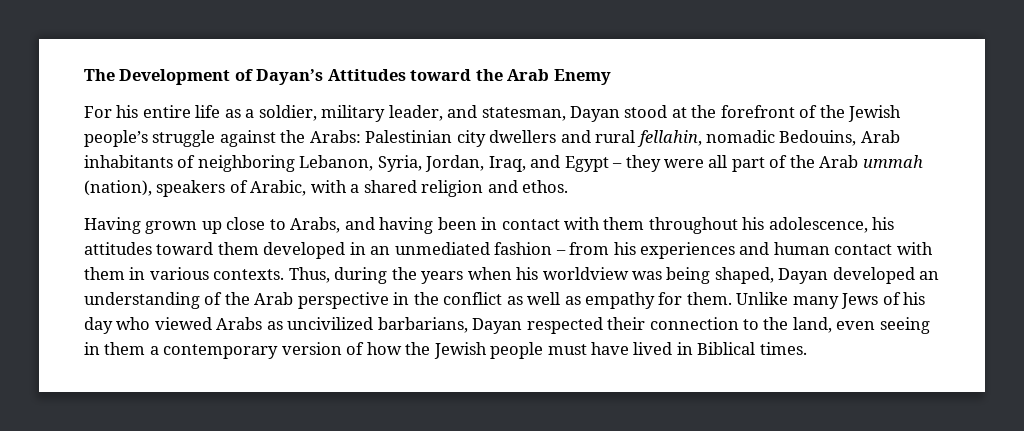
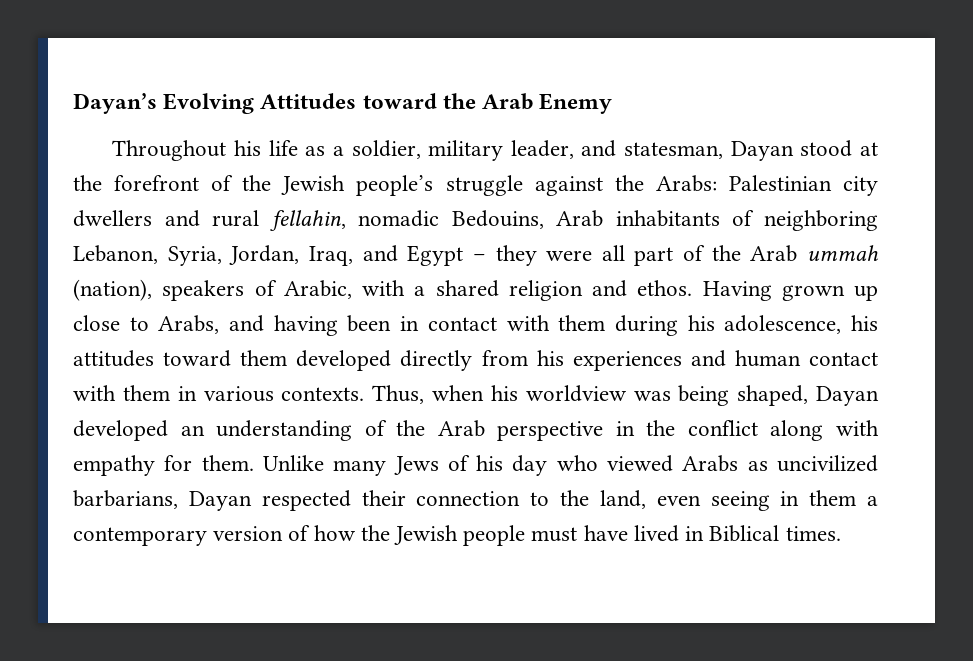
[84,69,324,85] The Development of Dayan’s -> [73,93,255,114] Dayan’s Evolving
[84,105,191,118] For his entire -> [112,140,262,161] Throughout his
(569, 186) // -> (693, 288) none
[648,217,738,234] throughout -> [614,315,678,336] during
[349,242,566,255] in an unmediated fashion – -> [400,350,473,371] directly
[334,267,464,284] during the years -> (425, 394) none
[506,292,581,305] as well as -> [770,420,879,441] along with

